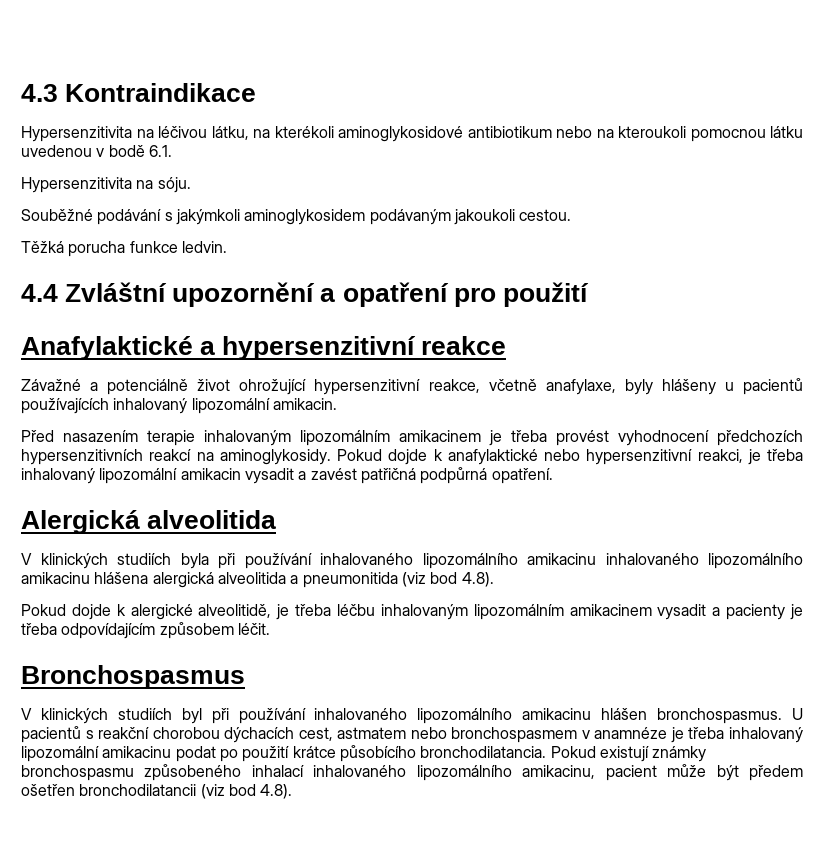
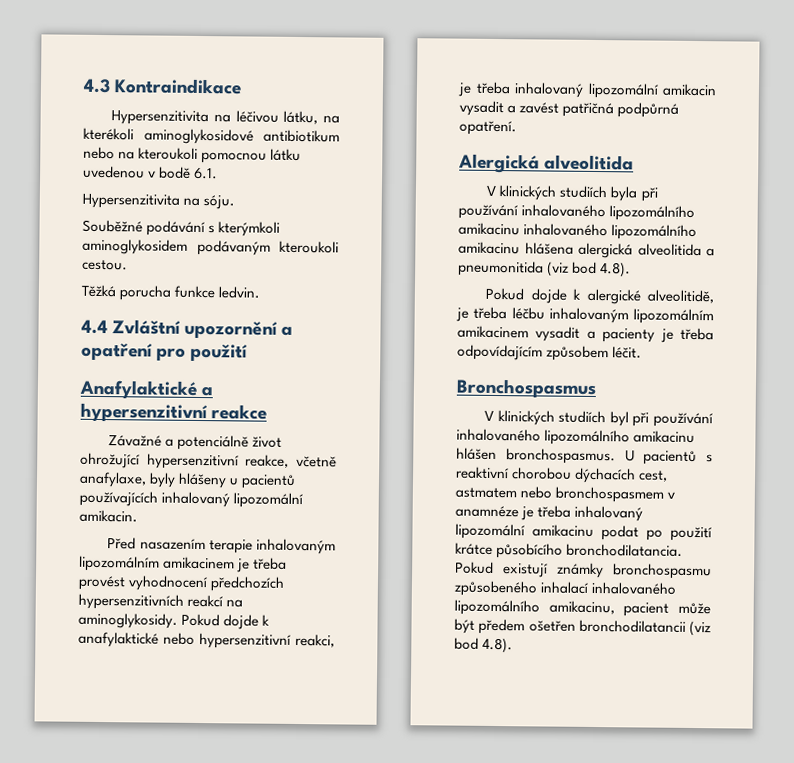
[175,209,240,225] jakýmkoli -> [218,221,281,237] kterýmkoli
[453,209,515,225] jakoukoli -> [279,240,339,254] kteroukoli
[98,727,150,739] reakční -> [456,466,509,480] reaktivní

